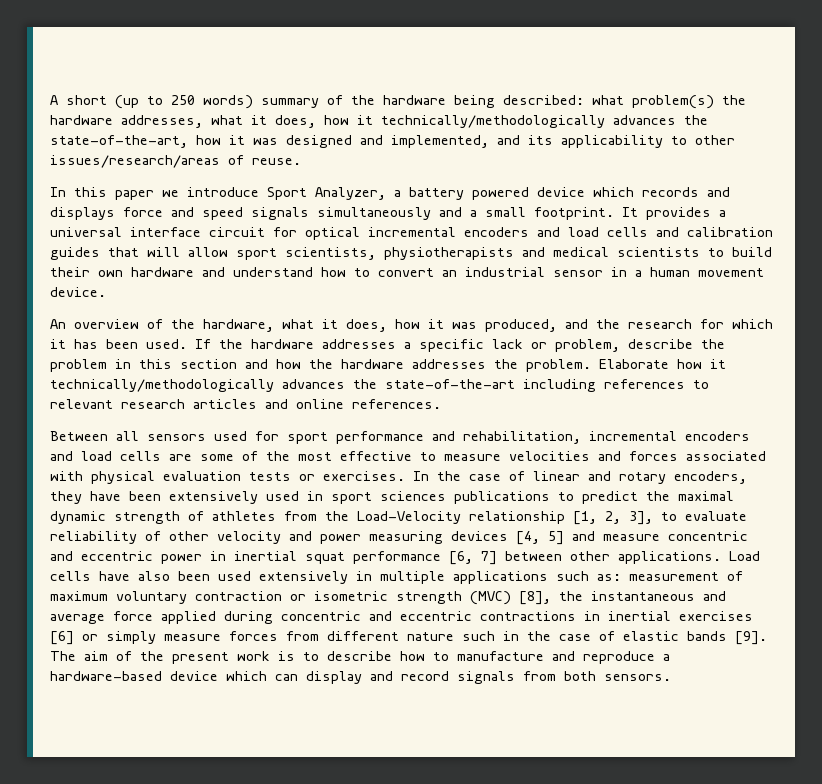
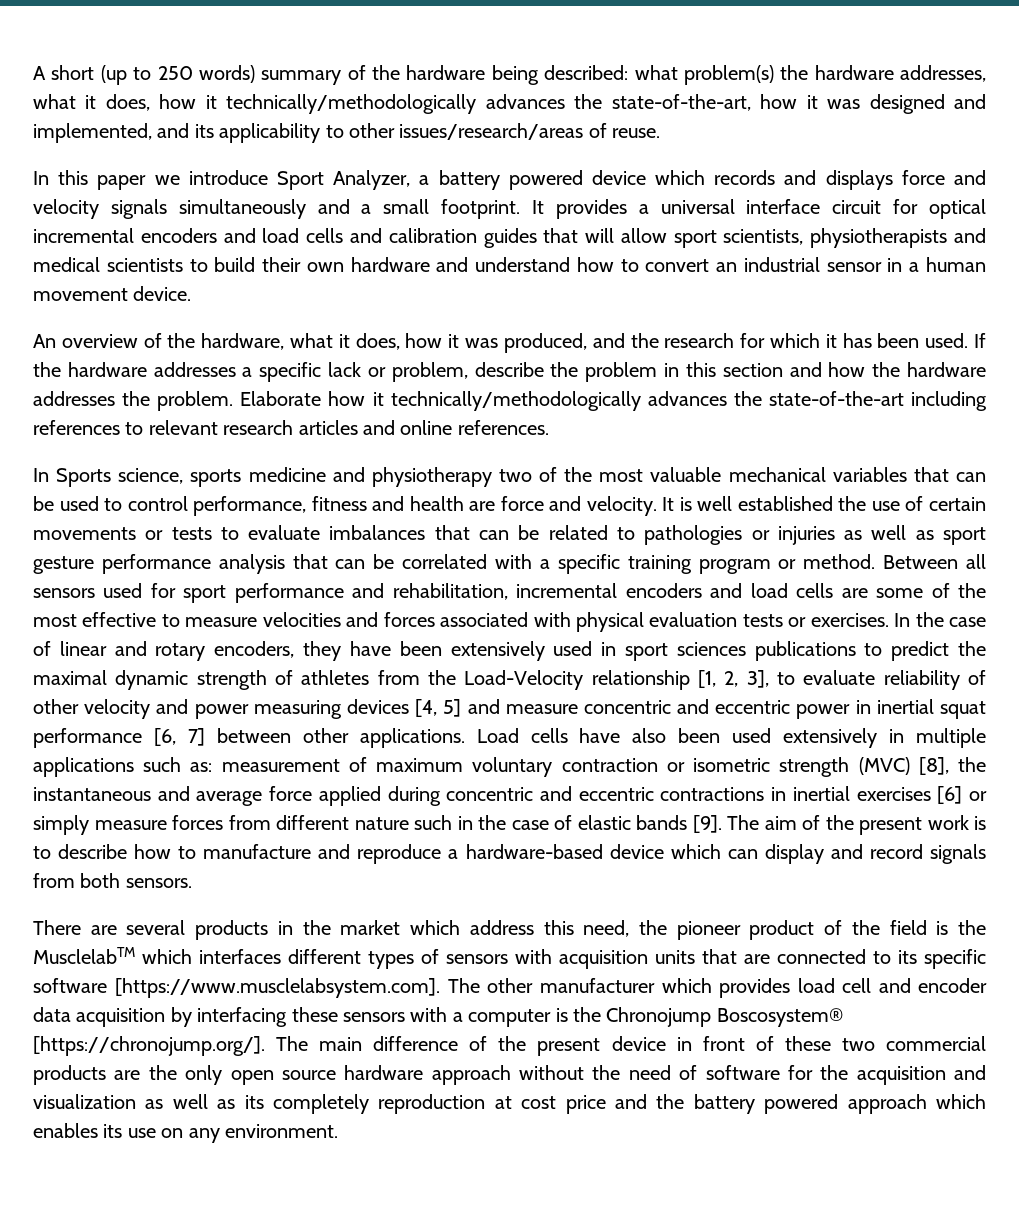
[202,207,243,220] speed -> [33,199,99,219] velocity
(441, 404) none -> [33,467,986,487] [33,496,986,516] [33,525,986,545] [33,554,876,574] In Sports science, sports medicine and physiotherapy two of the most valuable mechanical variables that can be used to control performance, fitness and health are force and velocity. It is well established the use of certain movements or tests to evaluate imbalances that can be related to pathologies or injuries as well as sport gesture performance analysis that can be correlated with a specific training program or method.
(671, 677) none -> [33,920,986,940] [33,947,986,969] [33,978,987,998] [33,1007,843,1027] [33,1036,986,1056] [33,1065,986,1085] [33,1094,986,1114] [33,1123,338,1143] // There are several products in the market which address this need, the pioneer product of the field is the MusclelabTM which interfaces different types of sensors with acquisition units that are connected to its specific software [https://www.musclelabsystem.com]. The other manufacturer which provides load cell and encoder data acquisition by interfacing these sensors with a computer is the Chronojump Boscosystem® [https://chronojump.org/]. The main difference of the present device in front of these two commercial products are the only open source hardware approach without the need of software for the acquisition and visualization as well as its completely reproduction at cost price and the battery powered approach which enables its use on any environment.

